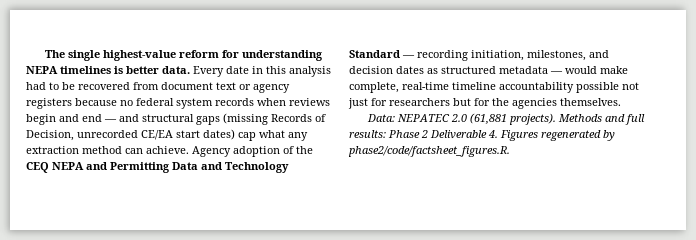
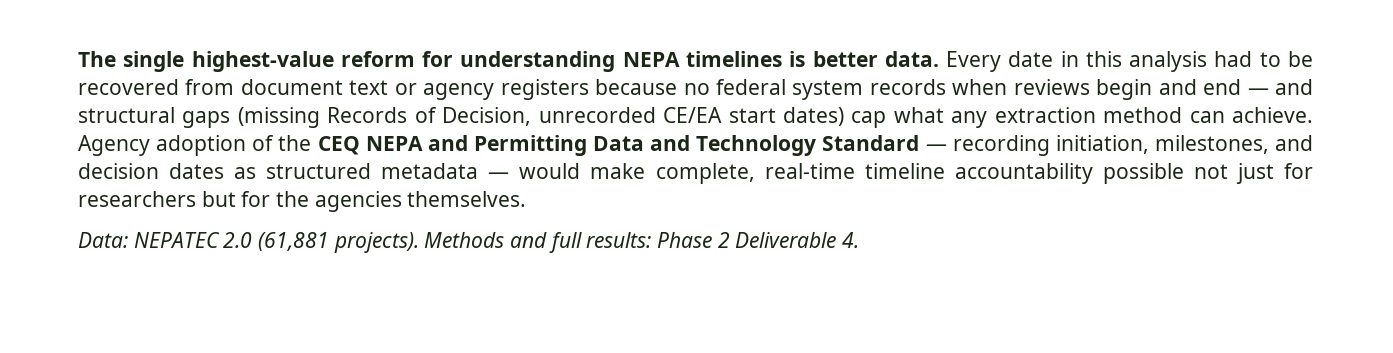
[500,130,615,141] [348,146,510,157] Figures regenerated by phase2/code/factsheet_figures.R. -> (860, 240) none

